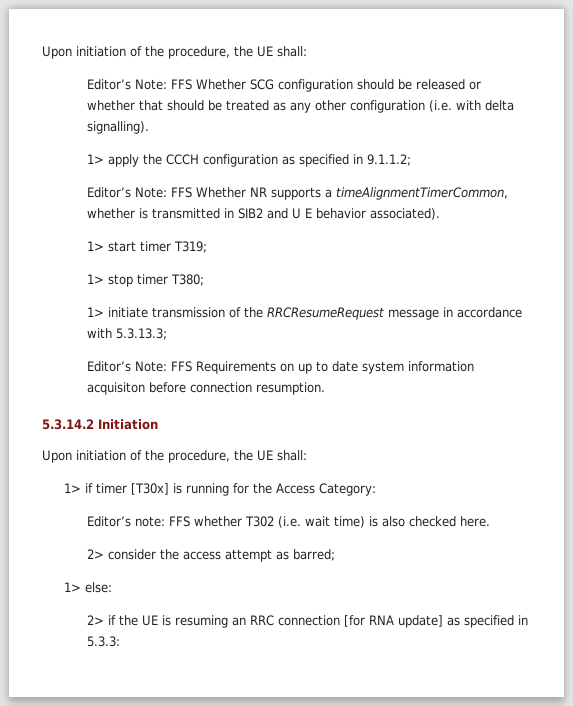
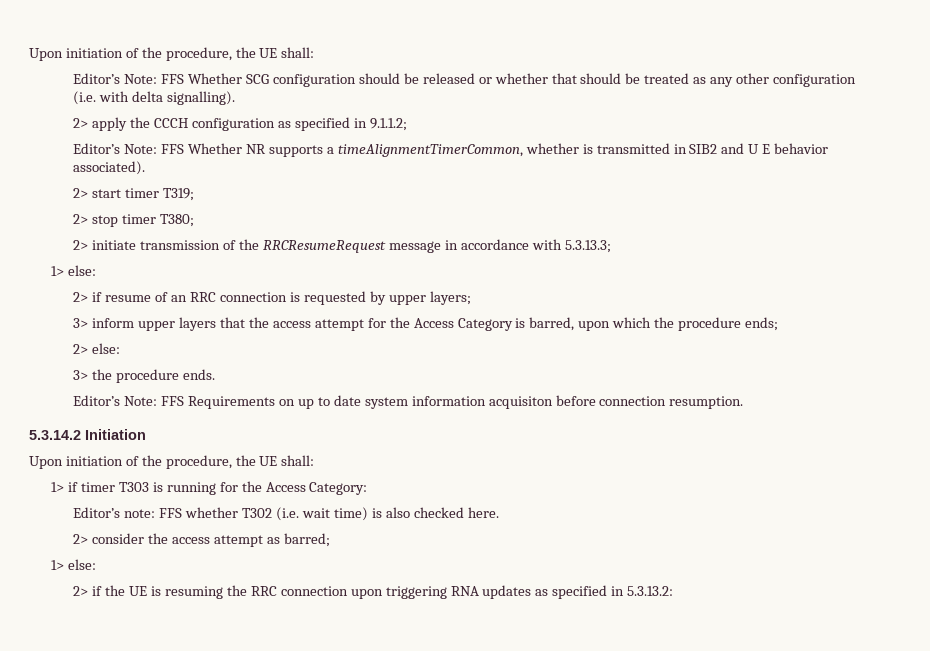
[86,154,104,164] 1> -> [73,118,89,128] 2>
[86,241,104,251] 1> -> [73,188,89,198] 2>
[86,274,104,284] 1> -> [73,214,89,224] 2>
[86,307,104,317] 1> -> [73,240,89,250] 2>
(167, 334) none -> [51,265,97,276] [73,291,471,305] [73,317,778,331] [73,343,121,354] [73,369,216,383] // 1> else: // 2> if resume of an RRC connection is requested by upper layers; // 3> inform upper layers that the access attempt for the Access Category is barred, upon which the procedure ends; // 2> else: // 3> the procedure ends.
[131,483,170,495] [T30x] -> [118,482,149,492] T303
[231,615,528,628] [86,636,120,647] an RRC connection [for RNA update] as specified in 5.3.3: -> [226,585,674,599] the RRC connection upon triggering RNA updates as specified in 5.3.13.2:

